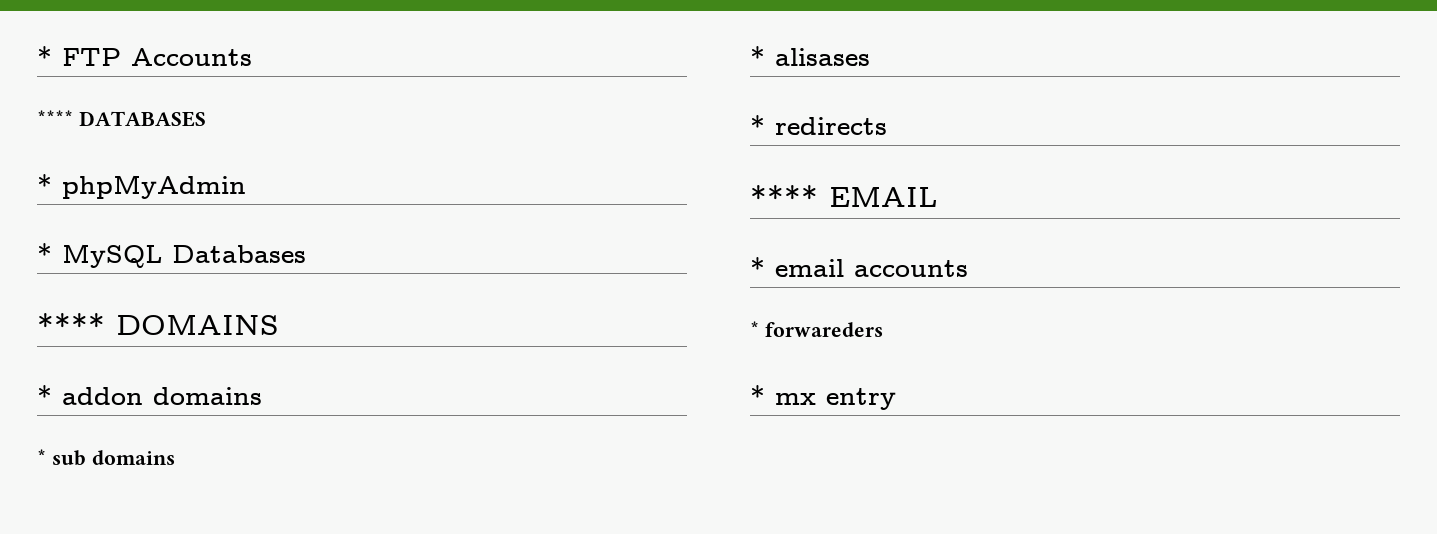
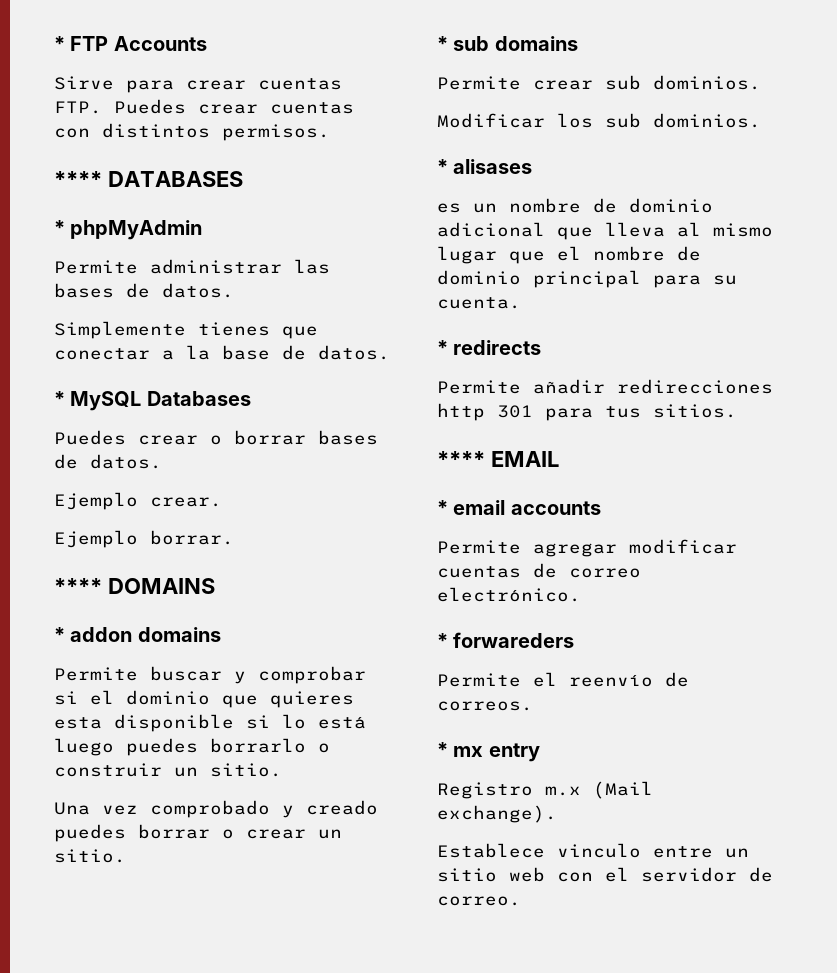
[37,110,206,127] [37,174,246,199] [37,243,306,268] **** DATABASES // * phpMyAdmin // * MySQL Databases -> [54,76,342,93] [54,99,354,114] [54,123,330,141] [54,171,243,187] [54,220,203,240] [54,259,330,274] [54,283,234,298] [54,321,318,339] [54,345,390,360] [54,391,251,411] [54,430,378,445] [54,454,162,469] [54,492,222,510] [54,530,234,548] Sirve para crear cuentas FTP. Puedes crear cuentas con distintos permisos. // **** DATABASES // * phpMyAdmin // Permite administrar las bases de datos. // Simplemente tienes que conectar a la base de datos. // * MySQL Databases // Puedes crear o borrar bases de datos. // Ejemplo crear. // Ejemplo borrar.
[37,449,175,466] [750,46,870,66] [750,115,887,135] * sub domains // * alisases // * redirects -> [54,666,366,684] [54,690,354,708] [54,714,366,732] [54,738,330,756] [54,763,282,777] [54,800,378,818] [54,824,342,842] [54,849,126,863] [437,36,578,51] [437,75,761,90] [437,113,761,128] [437,159,533,174] [437,198,713,213] [437,222,773,240] [437,246,701,264] [437,270,737,288] [437,297,521,309] [437,340,542,355] [437,379,773,394] [437,403,737,421] Permite buscar y comprobar si el dominio que quieres esta disponible si lo está luego puedes borrarlo o construir un sitio. // Una vez comprobado y creado puedes borrar o crear un sitio. // * sub domains // Permite crear sub dominios. // Modificar los sub dominios. // * alisases // es un nombre de dominio adicional que lleva al mismo lugar que el nombre de dominio principal para su cuenta. // * redirects // Permite añadir redirecciones http 301 para tus sitios.
[750,321,883,337] [750,385,896,410] * forwareders // * mx entry -> [437,539,737,557] [437,563,641,578] [437,587,581,602] [437,632,575,648] [437,672,689,687] [437,701,533,711] [437,742,540,762] [437,781,653,799] [437,805,557,823] [437,843,749,858] [437,867,773,882] [437,896,521,906] Permite agregar modificar cuentas de correo electrónico. // * forwareders // Permite el reenvío de correos. // * mx entry // Registro m.x (Mail exchange). // Establece vinculo entre un sitio web con el servidor de correo.

